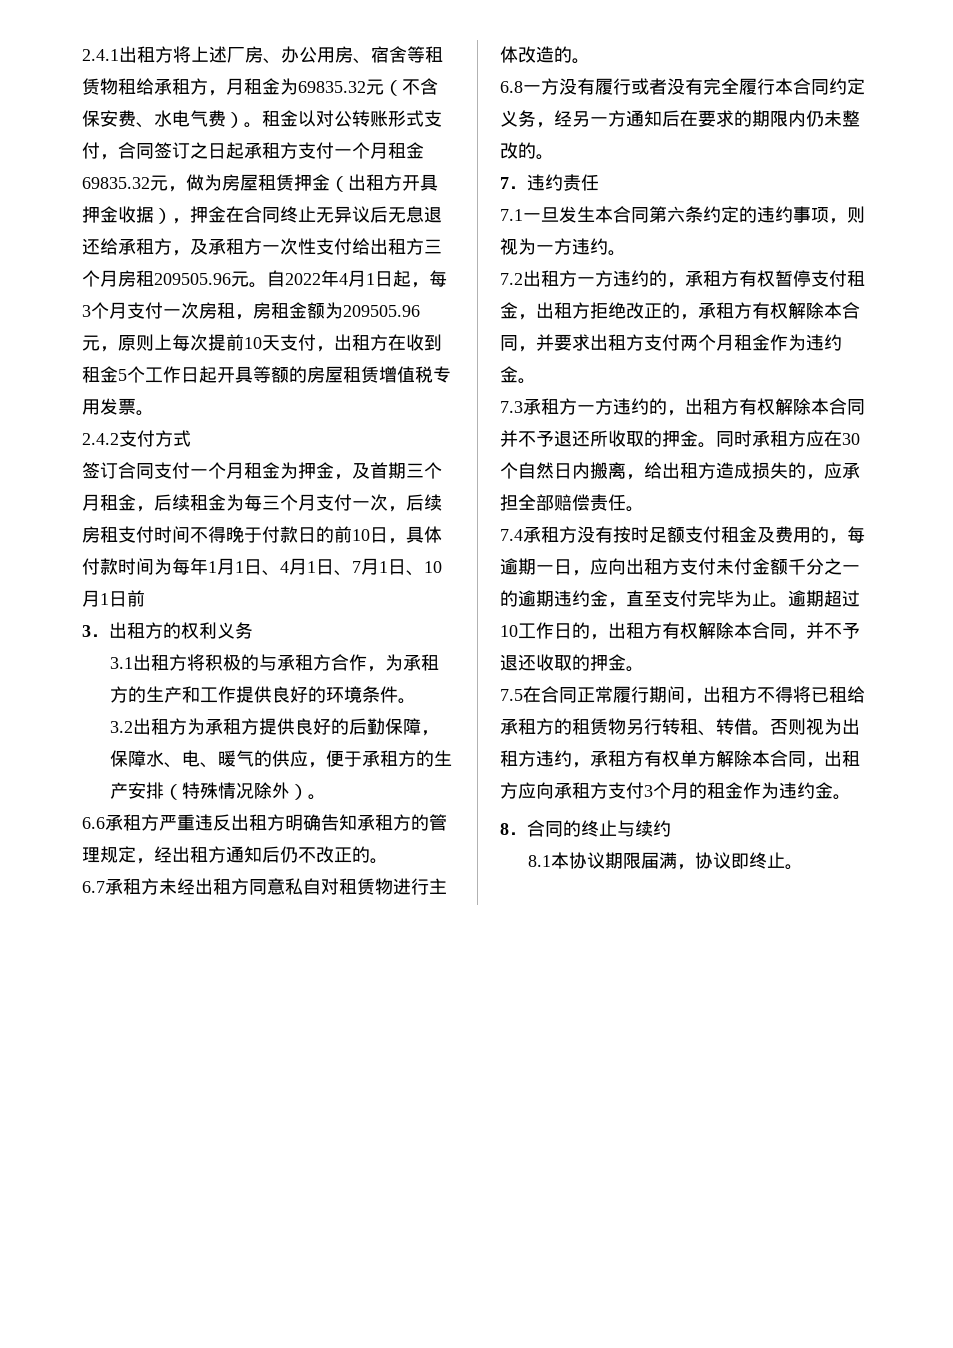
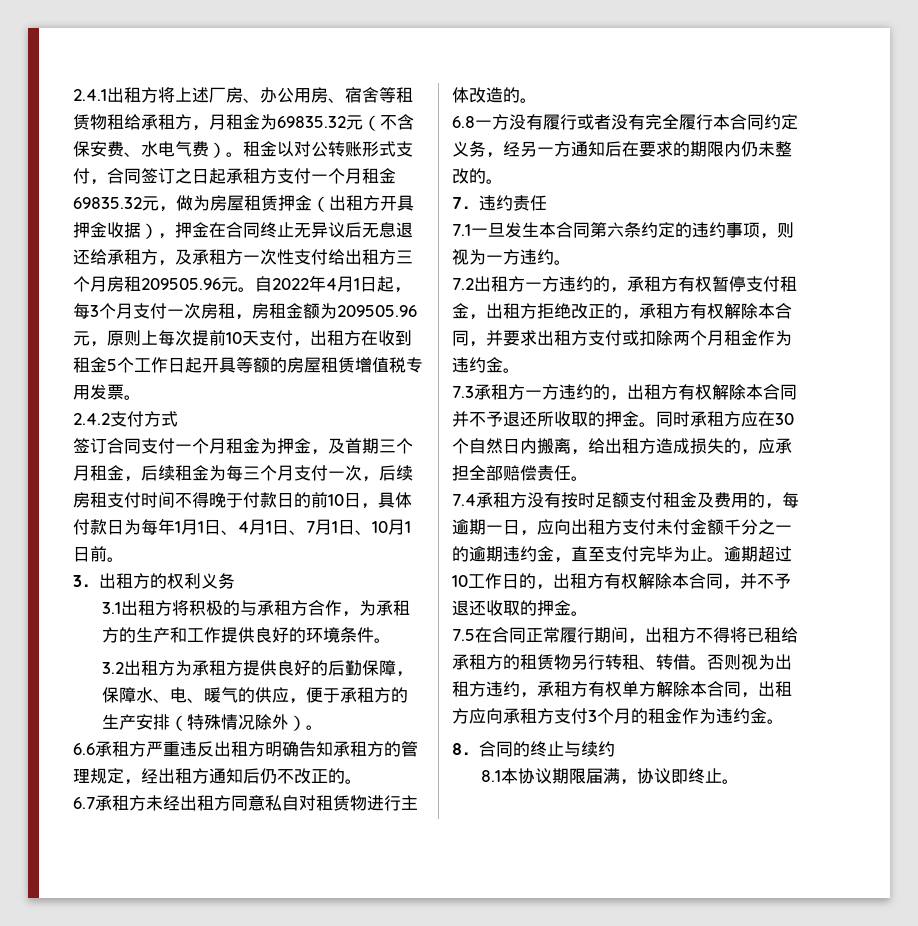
[118,558,154,575] 时间 -> [107,519,124,535] 日
(145, 598) none -> [107,557,124,562] 。
(680, 342) none -> [622,330,673,346] 或扣除

